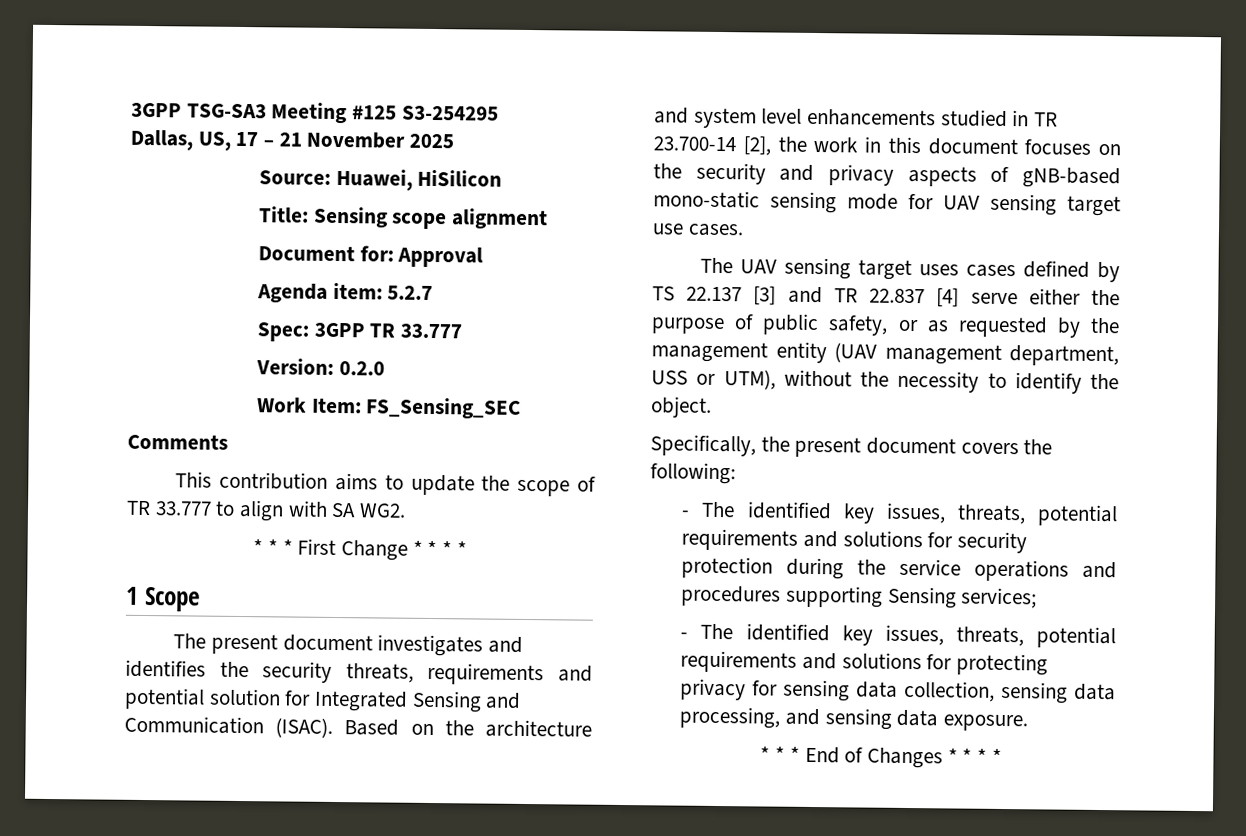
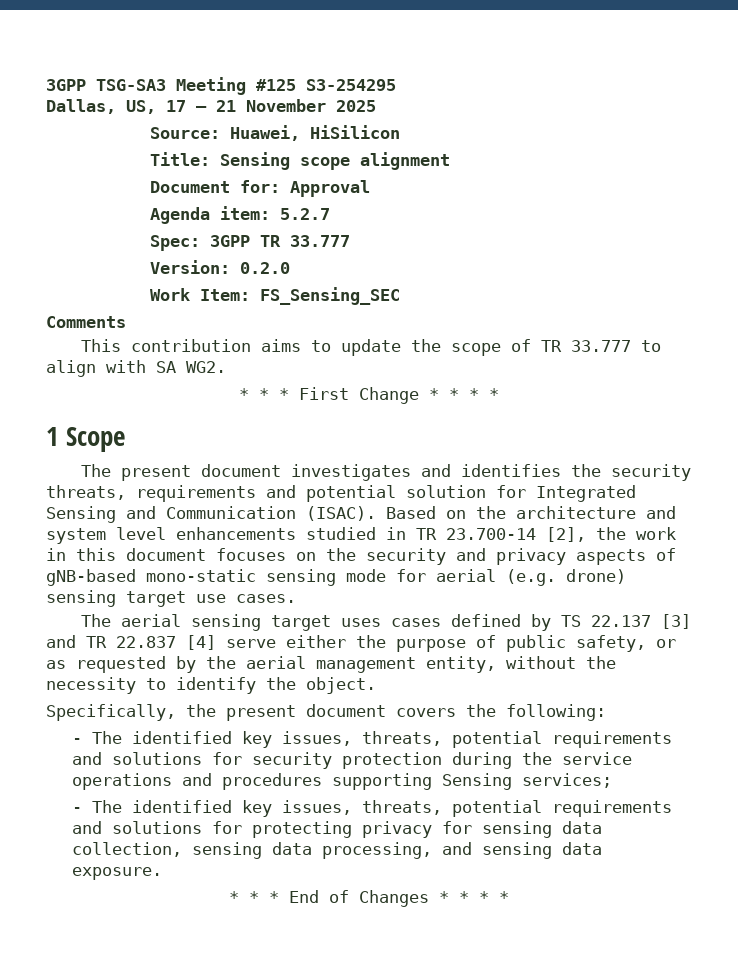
[943,195,980,210] UAV -> [436,569,626,586] aerial (e.g. drone)
[740,259,778,274] UAV -> [120,614,181,627] aerial
[651,341,1119,367] [651,369,776,390] management entity (UAV management department, USS or UTM), -> [246,656,496,673] aerial management entity,

